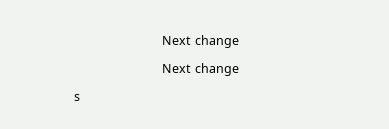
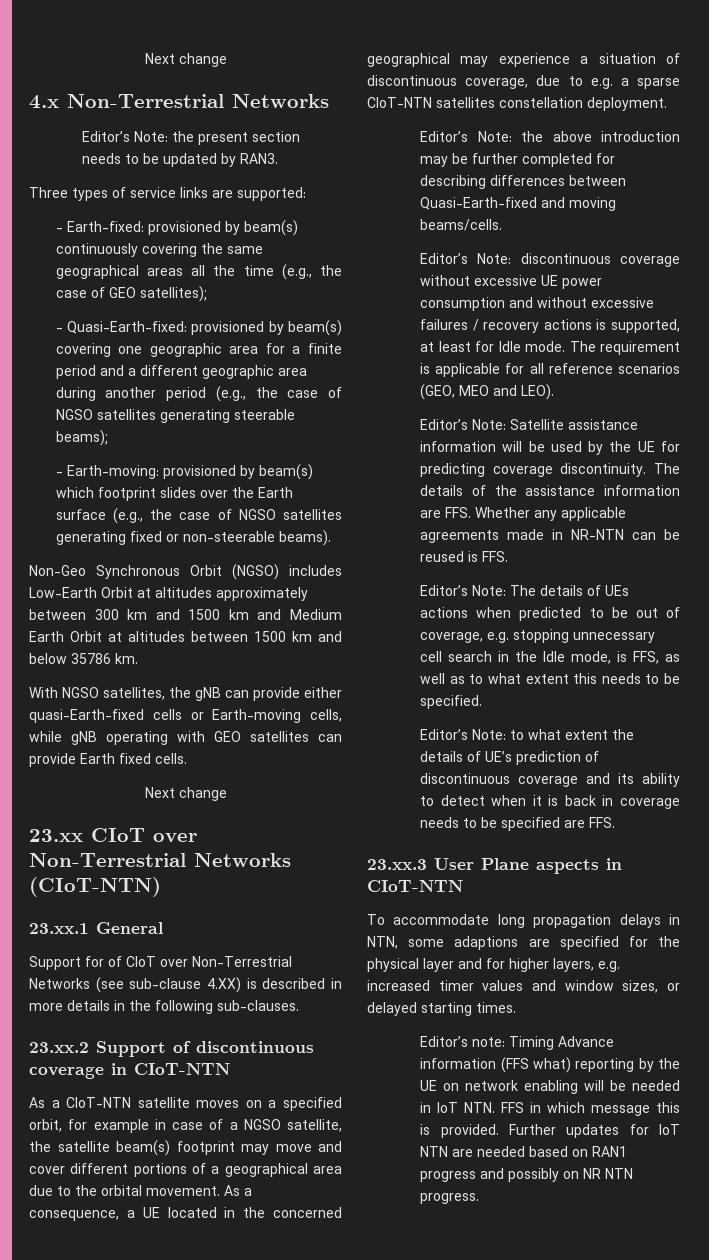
[162,35,239,48] [162,63,239,76] [74,94,81,101] Next change // Next change // s -> [144,53,227,67] [29,94,329,109] [82,131,301,145] [82,153,279,167] [29,187,306,201] [55,220,298,236] [55,243,263,257] [55,264,342,280] [55,286,207,302] [55,320,343,336] [55,343,343,357] [55,365,307,379] [55,386,342,402] [55,409,295,423] [55,430,108,446] [55,464,313,480] [55,487,293,501] [55,508,342,524] [55,530,331,546] [29,564,342,580] [29,587,308,601] [29,609,343,620] [29,631,342,642] [29,653,138,664] [29,687,342,701] [29,709,342,723] [29,731,342,745] [29,753,187,767] [144,787,227,801] [29,828,197,842] [29,853,291,867] [29,877,161,897] [29,922,163,934] [29,956,292,970] [29,977,342,993] [29,1000,299,1014] [29,1041,314,1057] [29,1063,230,1079] [29,1097,343,1111] [29,1119,342,1133] [29,1140,342,1156] [29,1163,343,1177] [29,1185,252,1196] [29,1207,342,1221] [367,53,680,67] [367,75,680,89] [367,97,667,111] [420,131,680,142] [420,153,616,167] [420,175,627,189] [420,197,617,211] [420,219,503,231] [420,253,680,267] [420,275,603,289] [420,297,655,311] [420,319,680,333] [420,341,680,355] [420,363,680,377] [420,384,555,400] [420,419,639,430] [420,441,680,455] [420,463,680,477] [420,485,680,496] [420,507,627,521] [420,529,680,543] [420,551,509,562] [420,585,630,596] [420,607,680,621] [420,629,656,643] [420,651,680,664] [420,673,680,684] [420,695,483,709] [420,729,635,740] [420,751,600,765] [420,773,680,787] [420,795,680,809] [420,817,616,831] [367,858,622,874] [367,880,463,892] [367,914,680,928] [367,936,680,950] [367,958,620,972] [367,980,680,993] [367,1002,516,1016] [420,1036,615,1050] [420,1057,680,1073] [420,1080,680,1094] [420,1102,680,1116] [420,1124,680,1138] [420,1146,628,1157] [420,1168,634,1182] [420,1193,480,1204] Next change // 4.x Non-Terrestrial Networks // Editor’s Note: the present section needs to be updated by RAN3. // Three types of service links are supported: // - Earth-fixed: provisioned by beam(s) continuously covering the same geographical areas all the time (e.g., the case of GEO satellites); // - Quasi-Earth-fixed: provisioned by beam(s) covering one geographic area for a finite period and a different geographic area during another period (e.g., the case of NGSO satellites generating steerable beams); // - Earth-moving: provisioned by beam(s) which footprint slides over the Earth surface (e.g., the case of NGSO satellites generating fixed or non-steerable beams). // Non-Geo Synchronous Orbit (NGSO) includes Low-Earth Orbit at altitudes approximately between 300 km and 1500 km and Medium Earth Orbit at altitudes between 1500 km and below 35786 km. // With NGSO satellites, the gNB can provide either quasi-Earth-fixed cells or Earth-moving cells, while gNB operating with GEO satellites can provide Earth fixed cells. // Next change // 23.xx CIoT over Non-Terrestrial Networks (CIoT-NTN) // 23.xx.1 General // Support for of CIoT over Non-Terrestrial Networks (see sub-clause 4.XX) is described in more details in the following sub-clauses. // 23.xx.2 Support of discontinuous coverage in CIoT-NTN // As a CIoT-NTN satellite moves on a specified orbit, for example in case of a NGSO satellite, the satellite beam(s) footprint may move and cover different portions of a geographical area due to the orbital movement. As a consequence, a UE located in the concerned geographical may experience a situation of discontinuous coverage, due to e.g. a sparse CIoT-NTN satellites constellation deployment. // Editor’s Note: the above introduction may be further completed for describing differences between Quasi-Earth-fixed and moving beams/cells. // Editor’s Note: discontinuous coverage without excessive UE power consumption and without excessive failures / recovery actions is supported, at least for Idle mode. The requirement is applicable for all reference scenarios (GEO, MEO and LEO). // Editor’s Note: Satellite assistance information will be used by the UE for predicting coverage discontinuity. The details of the assistance information are FFS. Whether any applicable agreements made in NR-NTN can be reused is FFS. // Editor’s Note: The details of UEs actions when predicted to be out of coverage, e.g. stopping unnecessary cell search in the Idle mode, is FFS, as well as to what extent this needs to be specified. // Editor’s Note: to what extent the details of UE’s prediction of discontinuous coverage and its ability to detect when it is back in coverage needs to be specified are FFS. // 23.xx.3 User Plane aspects in CIoT-NTN // To accommodate long propagation delays in NTN, some adaptions are specified for the physical layer and for higher layers, e.g. increased timer values and window sizes, or delayed starting times. // Editor’s note: Timing Advance information (FFS what) reporting by the UE on network enabling will be needed in IoT NTN. FFS in which message this is provided. Further updates for IoT NTN are needed based on RAN1 progress and possibly on NR NTN progress.

